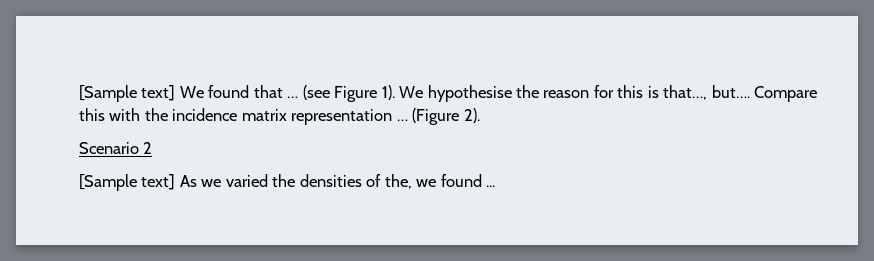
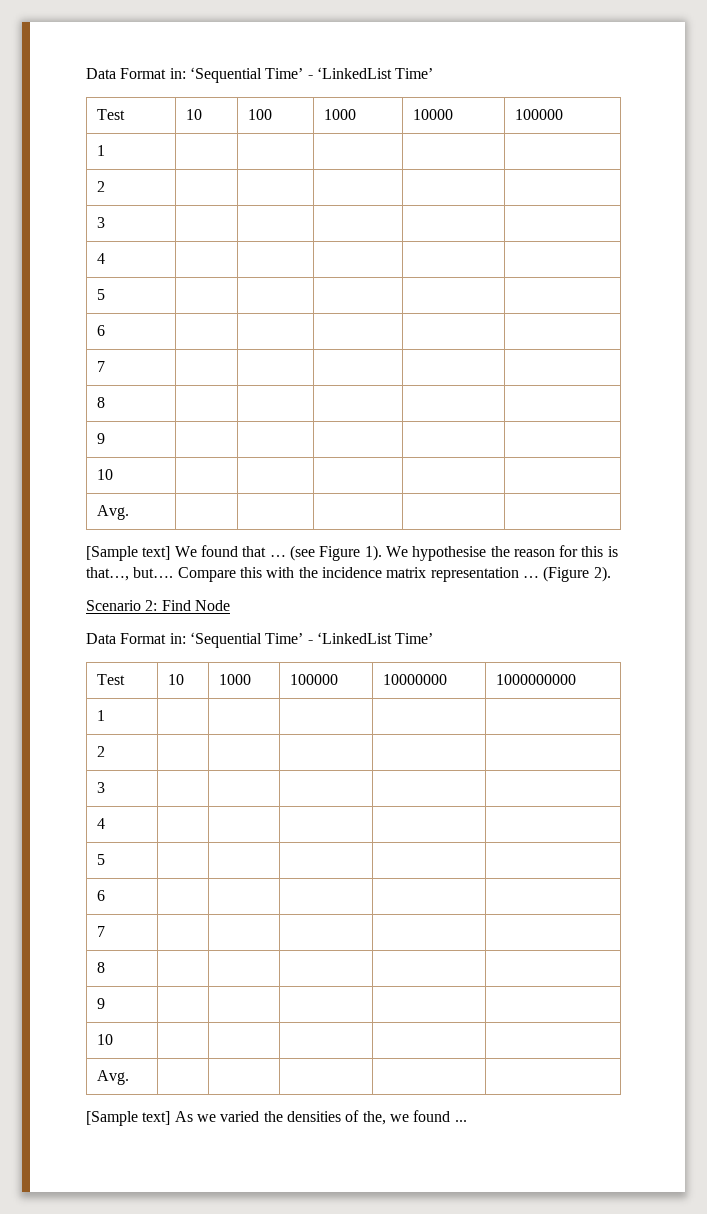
(79, 93) none -> [86,67,434,83] [96,109,125,120] [185,109,202,120] [247,109,272,120] [323,109,356,120] [412,109,453,120] [514,109,563,120] [96,145,105,156] [96,181,105,192] [96,217,105,228] [96,253,105,264] [96,289,105,300] [96,325,105,336] [96,361,105,372] [96,397,105,408] [96,433,105,444] [96,469,113,480] [96,505,129,520] Data Format in: ‘Sequential Time’ - ‘LinkedList Time’ // Test | 10 | 100 | 1000 | 10000 | 100000 // 1 | | | | | // 2 | | | | | // 3 | | | | | // 4 | | | | | // 5 | | | | | // 6 | | | | | // 7 | | | | | // 8 | | | | | // 9 | | | | | // 10 | | | | | // Avg. | | | | | //
[143,142,153,154] 2 -> [145,600,230,611] [86,632,434,648] [96,674,125,685] [167,674,184,685] [218,674,251,685] [289,674,338,685] [382,674,447,685] [495,674,576,685] [96,710,105,721] [96,746,105,757] [96,782,105,793] [96,818,105,829] [96,854,105,865] [96,890,105,901] [96,926,105,937] [96,962,105,973] [96,998,105,1009] [96,1034,113,1045] [96,1070,129,1085] 2: Find Node // Data Format in: ‘Sequential Time’ - ‘LinkedList Time’ // Test | 10 | 1000 | 100000 | 10000000 | 1000000000 // 1 | | | | | // 2 | | | | | // 3 | | | | | // 4 | | | | | // 5 | | | | | // 6 | | | | | // 7 | | | | | // 8 | | | | | // 9 | | | | | // 10 | | | | | // Avg. | | | | |

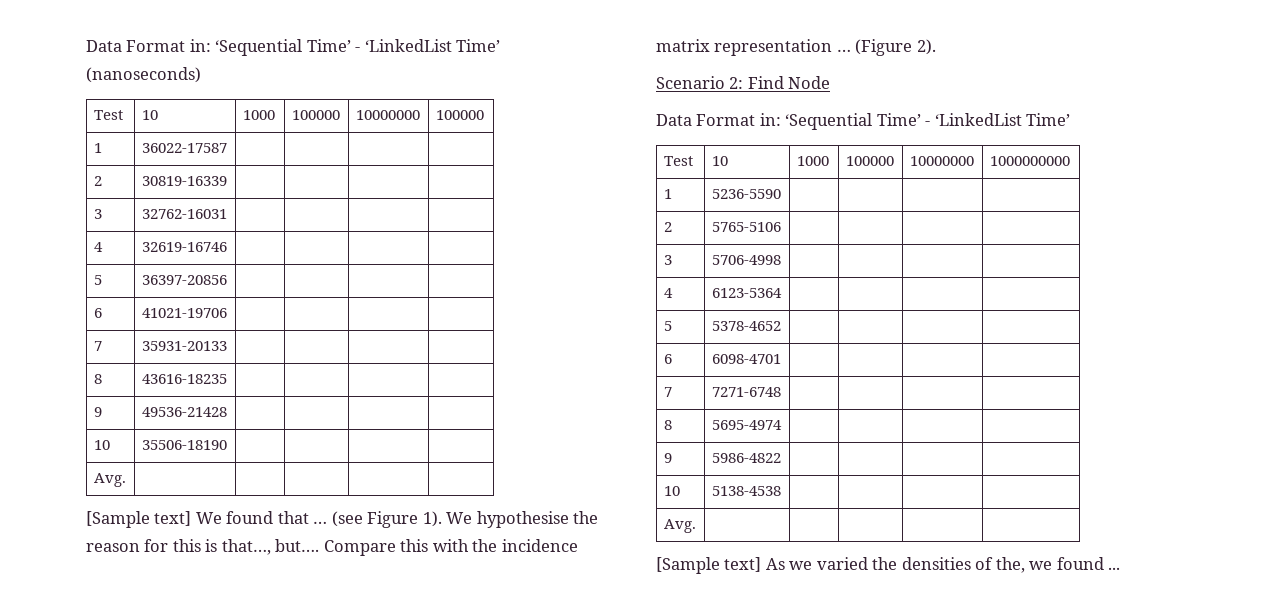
[86,67,434,83] [96,109,125,120] [185,109,202,120] [247,109,272,120] [323,109,356,120] [412,109,453,120] Data Format in: ‘Sequential Time’ - ‘LinkedList Time’ // Test | 10 | 100 | 1000 | 10000 -> [86,39,501,56] [86,67,201,83] [93,110,123,120] [141,110,158,120] [242,110,275,120] [291,110,340,120] [355,110,420,120] Data Format in: ‘Sequential Time’ - ‘LinkedList Time’ (nanoseconds) // Test | 10 | 1000 | 100000 | 10000000
[96,181,105,192] [96,217,105,228] [96,253,105,264] [96,289,105,300] [96,325,105,336] [96,361,105,372] [96,397,105,408] [96,433,105,444] [96,469,113,480] | | | | // 2 | | | | | // 3 | | | | | // 4 | | | | | // 5 | | | | | // 6 | | | | | // 7 | | | | | // 8 | | | | | // 9 | | | | | // 10 | -> [141,143,227,153] [93,176,102,186] [141,176,227,186] [93,209,102,219] [141,209,227,219] [93,242,103,252] [141,242,227,252] [93,275,102,285] [141,275,227,285] [93,308,102,318] [141,308,227,318] [93,341,102,351] [141,341,227,351] [93,374,102,384] [141,374,227,384] [93,407,102,417] [141,407,227,417] [93,440,110,450] [141,440,227,450] 36022-17587 | | | | // 2 | 30819-16339 | | | | // 3 | 32762-16031 | | | | // 4 | 32619-16746 | | | | // 5 | 36397-20856 | | | | // 6 | 41021-19706 | | | | // 7 | 35931-20133 | | | | // 8 | 43616-18235 | | | | // 9 | 49536-21428 | | | | // 10 | 35506-18190
[96,746,105,757] [96,782,105,793] [96,818,105,829] [96,854,105,865] [96,890,105,901] [96,926,105,937] [96,962,105,973] [96,998,105,1009] [96,1034,113,1045] | | | | // 2 | | | | | // 3 | | | | | // 4 | | | | | // 5 | | | | | // 6 | | | | | // 7 | | | | | // 8 | | | | | // 9 | | | | | // 10 | -> [711,189,781,199] [663,222,672,232] [711,222,781,232] [663,255,672,265] [711,255,781,265] [663,288,673,298] [711,288,782,298] [663,321,672,331] [711,321,781,331] [663,354,672,364] [711,354,781,364] [663,387,672,397] [711,387,781,397] [663,420,672,430] [711,420,782,430] [663,453,672,463] [711,453,781,463] [663,486,680,496] [711,486,781,496] 5236-5590 | | | | // 2 | 5765-5106 | | | | // 3 | 5706-4998 | | | | // 4 | 6123-5364 | | | | // 5 | 5378-4652 | | | | // 6 | 6098-4701 | | | | // 7 | 7271-6748 | | | | // 8 | 5695-4974 | | | | // 9 | 5986-4822 | | | | // 10 | 5138-4538

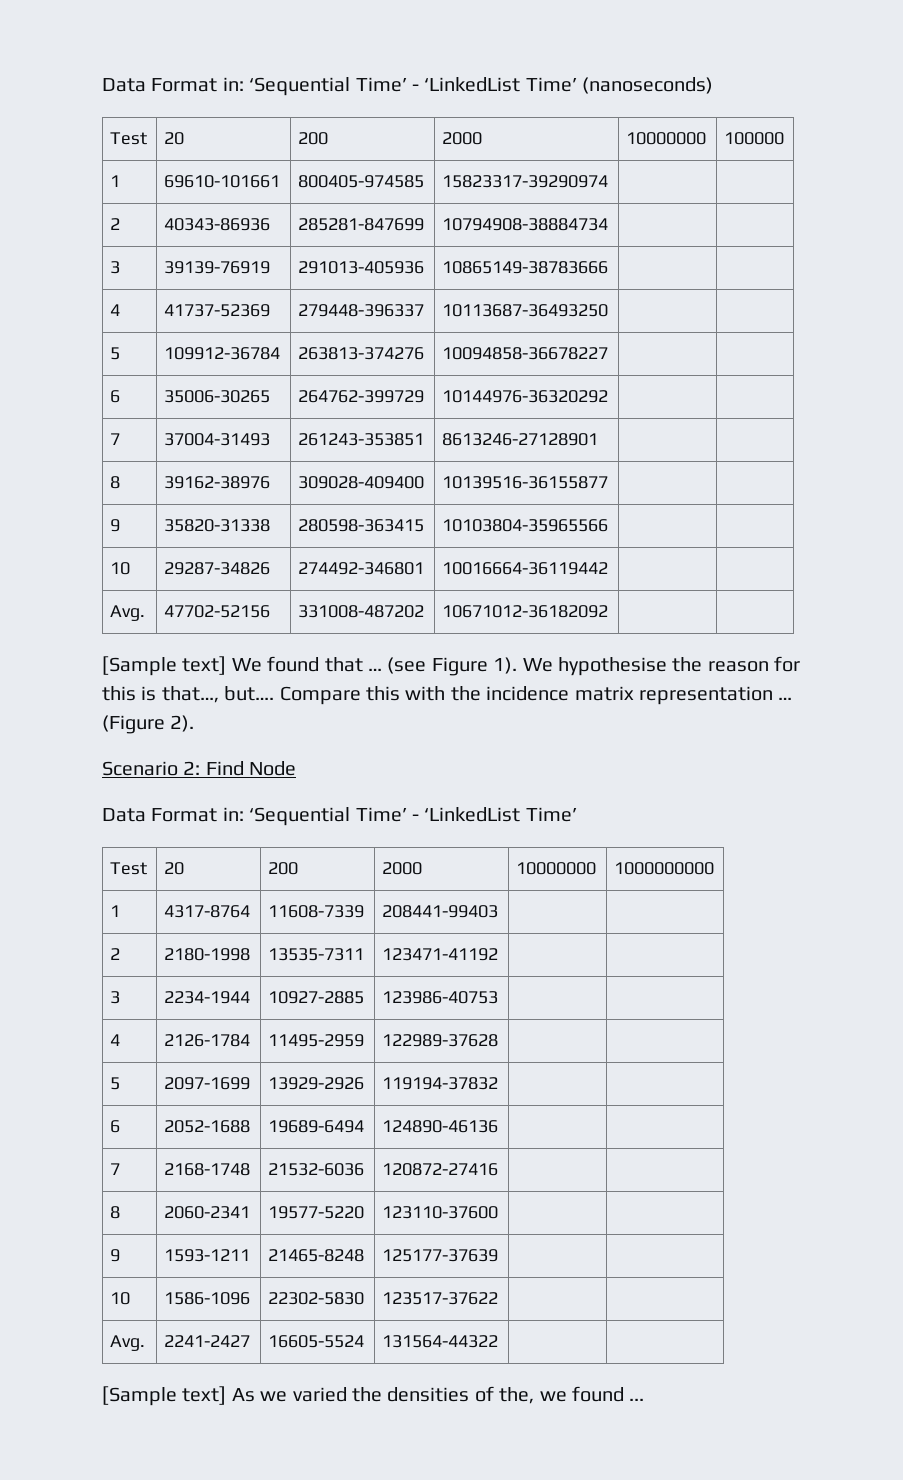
[141,110,158,120] [242,110,275,120] [291,110,340,120] 10 | 1000 | 100000 -> [164,132,185,145] [298,132,329,145] [442,132,483,145] 20 | 200 | 2000
[141,143,227,153] [93,176,102,186] [141,176,227,186] [93,209,102,219] [141,209,227,219] [93,242,103,252] [141,242,227,252] [93,275,102,285] [141,275,227,285] [93,308,102,318] [141,308,227,318] [93,341,102,351] [141,341,227,351] [93,374,102,384] [141,374,227,384] [93,407,102,417] [141,407,227,417] [93,440,110,450] [141,440,227,450] [93,473,126,487] 36022-17587 | | | | // 2 | 30819-16339 | | | | // 3 | 32762-16031 | | | | // 4 | 32619-16746 | | | | // 5 | 36397-20856 | | | | // 6 | 41021-19706 | | | | // 7 | 35931-20133 | | | | // 8 | 43616-18235 | | | | // 9 | 49536-21428 | | | | // 10 | 35506-18190 | | | | // Avg. | | | -> [164,175,281,188] [298,175,425,188] [442,175,609,188] [110,218,121,230] [164,218,271,231] [298,218,425,231] [442,218,609,231] [110,261,121,274] [164,261,271,274] [298,261,425,274] [442,261,609,274] [110,304,121,316] [164,304,271,317] [298,304,425,317] [442,304,609,317] [110,347,121,360] [164,347,281,360] [298,347,425,360] [442,347,609,360] [110,390,121,403] [164,390,271,403] [298,390,425,403] [442,390,609,403] [110,433,121,445] [164,433,271,446] [298,433,425,446] [442,433,599,446] [110,476,121,489] [164,476,271,489] [298,476,425,489] [442,476,609,489] [110,519,121,532] [164,519,271,532] [298,519,425,532] [442,519,609,532] [110,562,131,575] [164,562,271,575] [298,562,425,575] [442,562,609,575] [110,605,146,621] [164,605,271,618] [298,605,425,618] [442,605,609,618] 69610-101661 | 800405-974585 | 15823317-39290974 | | // 2 | 40343-86936 | 285281-847699 | 10794908-38884734 | | // 3 | 39139-76919 | 291013-405936 | 10865149-38783666 | | // 4 | 41737-52369 | 279448-396337 | 10113687-36493250 | | // 5 | 109912-36784 | 263813-374276 | 10094858-36678227 | | // 6 | 35006-30265 | 264762-399729 | 10144976-36320292 | | // 7 | 37004-31493 | 261243-353851 | 8613246-27128901 | | // 8 | 39162-38976 | 309028-409400 | 10139516-36155877 | | // 9 | 35820-31338 | 280598-363415 | 10103804-35965566 | | // 10 | 29287-34826 | 274492-346801 | 10016664-36119442 | | // Avg. | 47702-52156 | 331008-487202 | 10671012-36182092
[711,156,728,166] [796,156,829,166] [845,156,894,166] 10 | 1000 | 100000 -> [164,862,185,875] [268,862,299,875] [382,862,423,875] 20 | 200 | 2000
[711,189,781,199] [663,222,672,232] [711,222,781,232] [663,255,672,265] [711,255,781,265] [663,288,673,298] [711,288,782,298] [663,321,672,331] [711,321,781,331] [663,354,672,364] [711,354,781,364] [663,387,672,397] [711,387,781,397] [663,420,672,430] [711,420,782,430] [663,453,672,463] [711,453,781,463] [663,486,680,496] [711,486,781,496] [663,519,696,533] 5236-5590 | | | | // 2 | 5765-5106 | | | | // 3 | 5706-4998 | | | | // 4 | 6123-5364 | | | | // 5 | 5378-4652 | | | | // 6 | 6098-4701 | | | | // 7 | 7271-6748 | | | | // 8 | 5695-4974 | | | | // 9 | 5986-4822 | | | | // 10 | 5138-4538 | | | | // Avg. | | | -> [164,905,251,918] [268,905,365,918] [382,905,499,918] [110,948,121,960] [164,948,251,961] [268,948,365,961] [382,948,499,961] [110,991,121,1004] [164,991,251,1004] [268,991,365,1004] [382,991,499,1004] [110,1034,121,1046] [164,1034,251,1047] [268,1034,365,1047] [382,1034,499,1047] [110,1077,121,1090] [164,1077,251,1090] [268,1077,365,1090] [382,1077,499,1090] [110,1120,121,1133] [164,1120,251,1133] [268,1120,365,1133] [382,1120,499,1133] [110,1163,121,1175] [164,1163,251,1176] [268,1163,365,1176] [382,1163,499,1176] [110,1206,121,1219] [164,1206,251,1219] [268,1206,365,1219] [382,1206,499,1219] [110,1249,121,1262] [164,1249,251,1262] [268,1249,365,1262] [382,1249,499,1262] [110,1292,131,1305] [164,1292,251,1305] [268,1292,365,1305] [382,1292,499,1305] [110,1335,146,1351] [164,1335,251,1347] [268,1335,365,1348] [382,1335,499,1348] 4317-8764 | 11608-7339 | 208441-99403 | | // 2 | 2180-1998 | 13535-7311 | 123471-41192 | | // 3 | 2234-1944 | 10927-2885 | 123986-40753 | | // 4 | 2126-1784 | 11495-2959 | 122989-37628 | | // 5 | 2097-1699 | 13929-2926 | 119194-37832 | | // 6 | 2052-1688 | 19689-6494 | 124890-46136 | | // 7 | 2168-1748 | 21532-6036 | 120872-27416 | | // 8 | 2060-2341 | 19577-5220 | 123110-37600 | | // 9 | 1593-1211 | 21465-8248 | 125177-37639 | | // 10 | 1586-1096 | 22302-5830 | 123517-37622 | | // Avg. | 2241-2427 | 16605-5524 | 131564-44322

